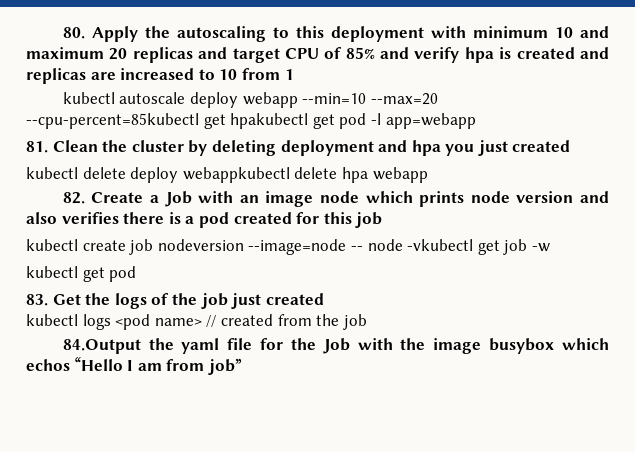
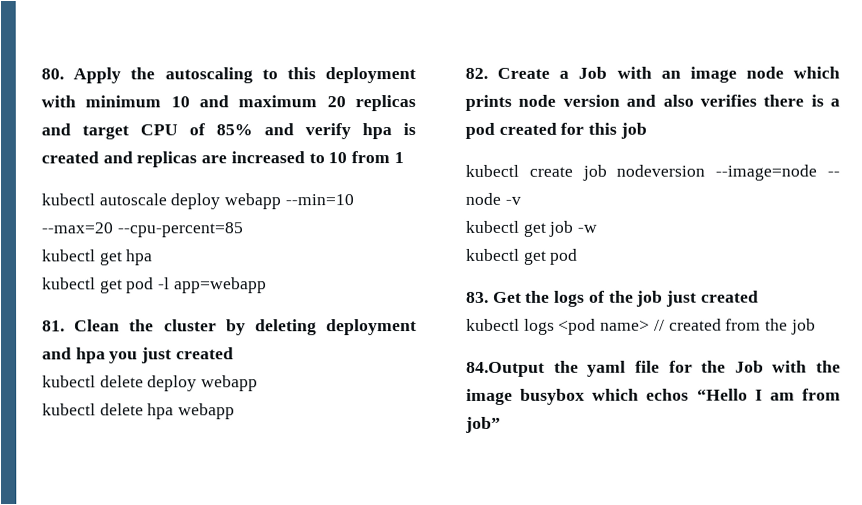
[26,113,309,129] --cpu-percent=85kubectl get hpakubectl -> [116,222,243,238] [41,249,154,266] [42,277,96,290] --cpu-percent=85 // kubectl get hpa // kubectl
[182,167,290,183] webappkubectl -> [201,375,259,392] [42,403,96,416] webapp // kubectl
[407,239,474,251] -vkubectl -> [504,196,521,205] [465,220,519,233] -v // kubectl

